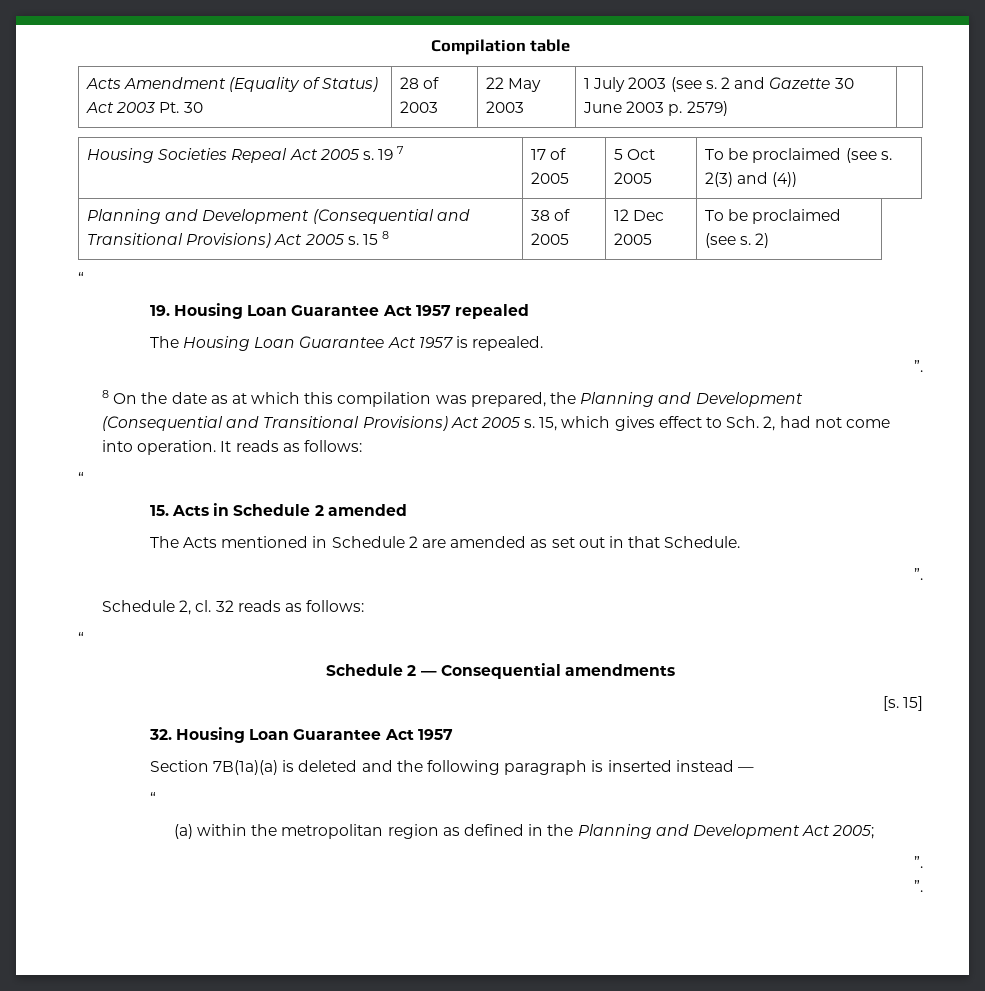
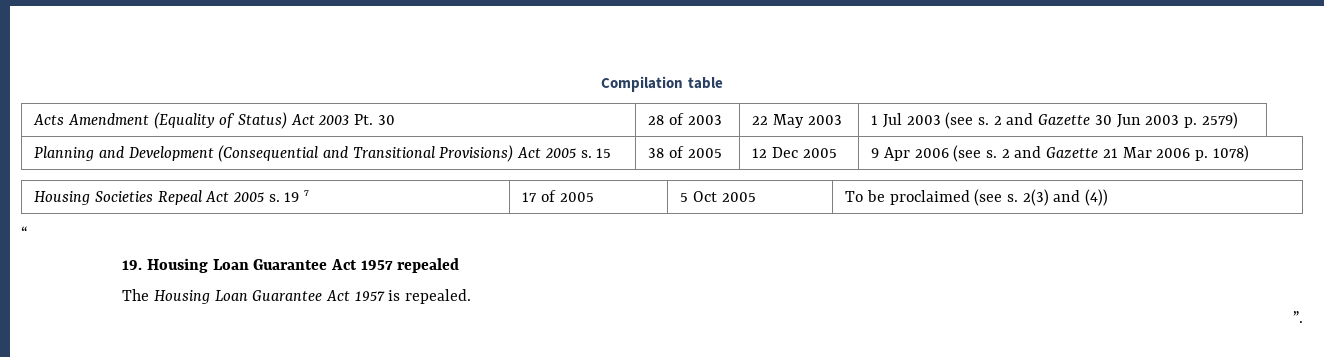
[593,77,626,92] July -> [882,113,902,128] Jul
[583,102,623,113] June -> [1116,114,1141,128] Jun
(728, 108) | -> [34,145,612,162] [648,146,722,158] [752,147,837,158] [871,145,1249,162] // Planning and Development (Consequential and Transitional Provisions) Act 2005 s. 15 | 38 of 2005 | 12 Dec 2005 | 9 Apr 2006 (see s. 2 and Gazette 21 Mar 2006 p. 1078)
[87,209,470,224] [87,231,390,248] [531,209,571,221] [531,233,570,245] [614,209,665,221] [614,233,653,245] [705,209,842,224] [705,233,770,248] // Planning and Development (Consequential and Transitional Provisions) Act 2005 s. 15 8 | 38 of 2005 | 12 Dec 2005 | To be proclaimed (see s. 2) -> (1109, 197) none
[101,390,803,407] [101,416,890,431] [101,440,362,455] [78,472,84,484] [149,503,407,516] [149,536,741,548] [914,568,923,580] [101,600,365,615] [78,632,84,644] [326,663,675,679] [882,696,923,711] [148,727,453,743] [149,760,754,775] [149,792,156,804] [173,824,875,839] [914,856,923,868] [914,880,923,892] // 8 On the date as at which this compilation was prepared, the Planning and Development (Consequential and Transitional Provisions) Act 2005 s. 15, which gives effect to Sch. 2, had not come into operation. It reads as follows: // “ // 15. Acts in Schedule 2 amended // The Acts mentioned in Schedule 2 are amended as set out in that Schedule. // ”. // Schedule 2, cl. 32 reads as follows: // “ // Schedule 2 — Consequential amendments // [s. 15] // 32. Housing Loan Guarantee Act 1957 // Section 7B(1a)(a) is deleted and the following paragraph is inserted instead — // “ // (a) within the metropolitan region as defined in the Planning and Development Act 2005; // ”. // ”. -> (1303, 317) none

